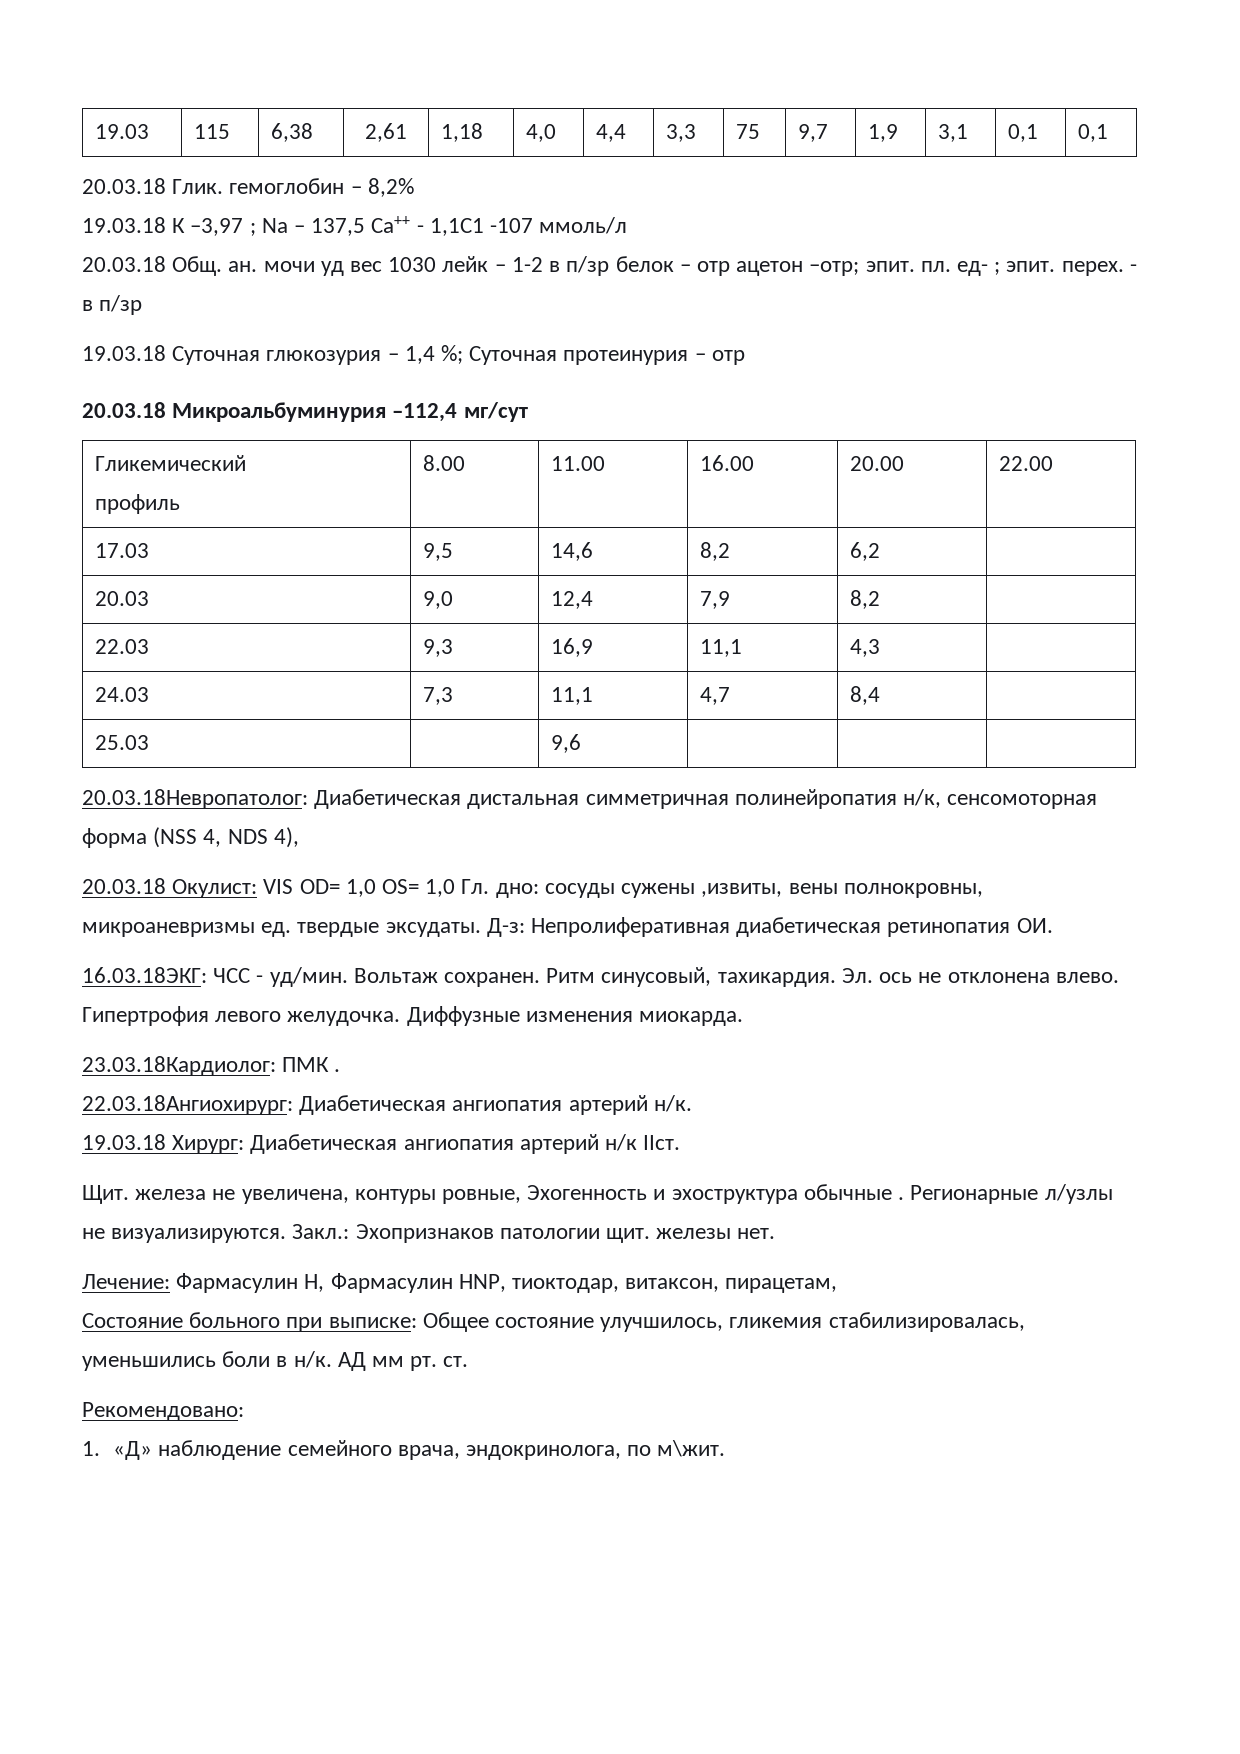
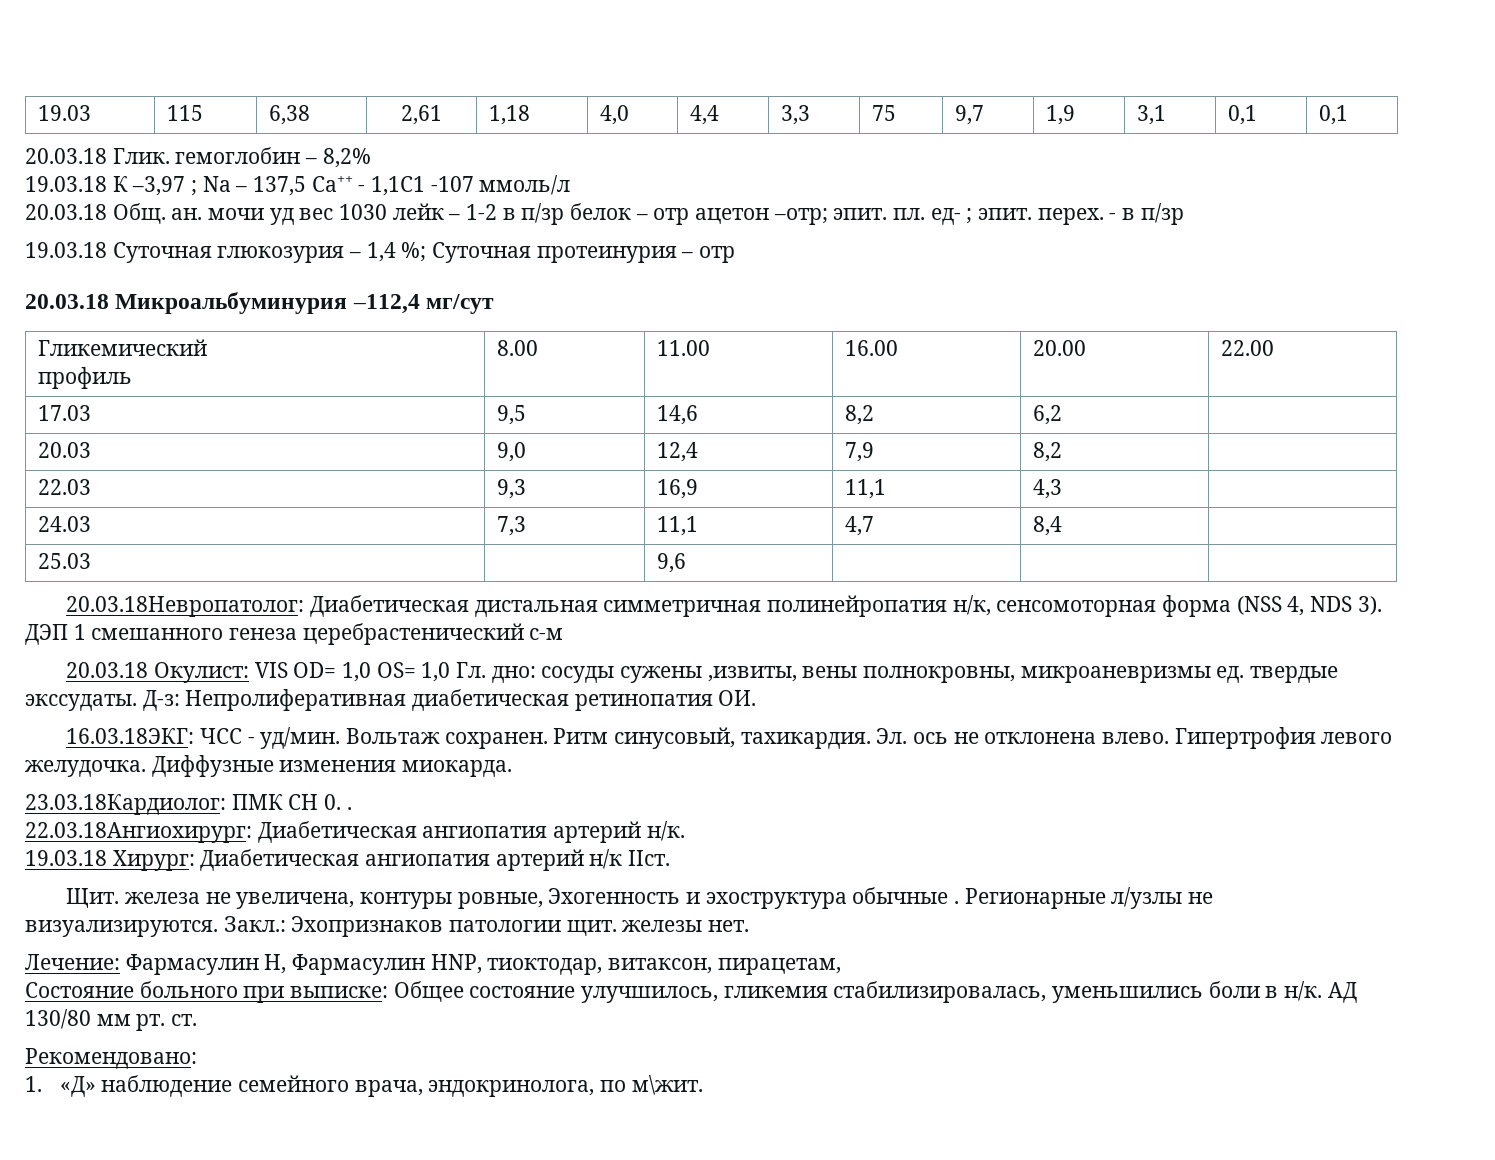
[273,827,299,848] 4), -> [1357,596,1382,615] [25,623,564,645] 3). ДЭП 1 смешанного генеза церебрастенический с-м
[385,922,481,937] эксудаты. -> [25,694,137,711] экссудаты.
(330, 1064) none -> [288,794,342,810] СН 0.
(366, 1361) none -> [25,1009,91,1029] 130/80

